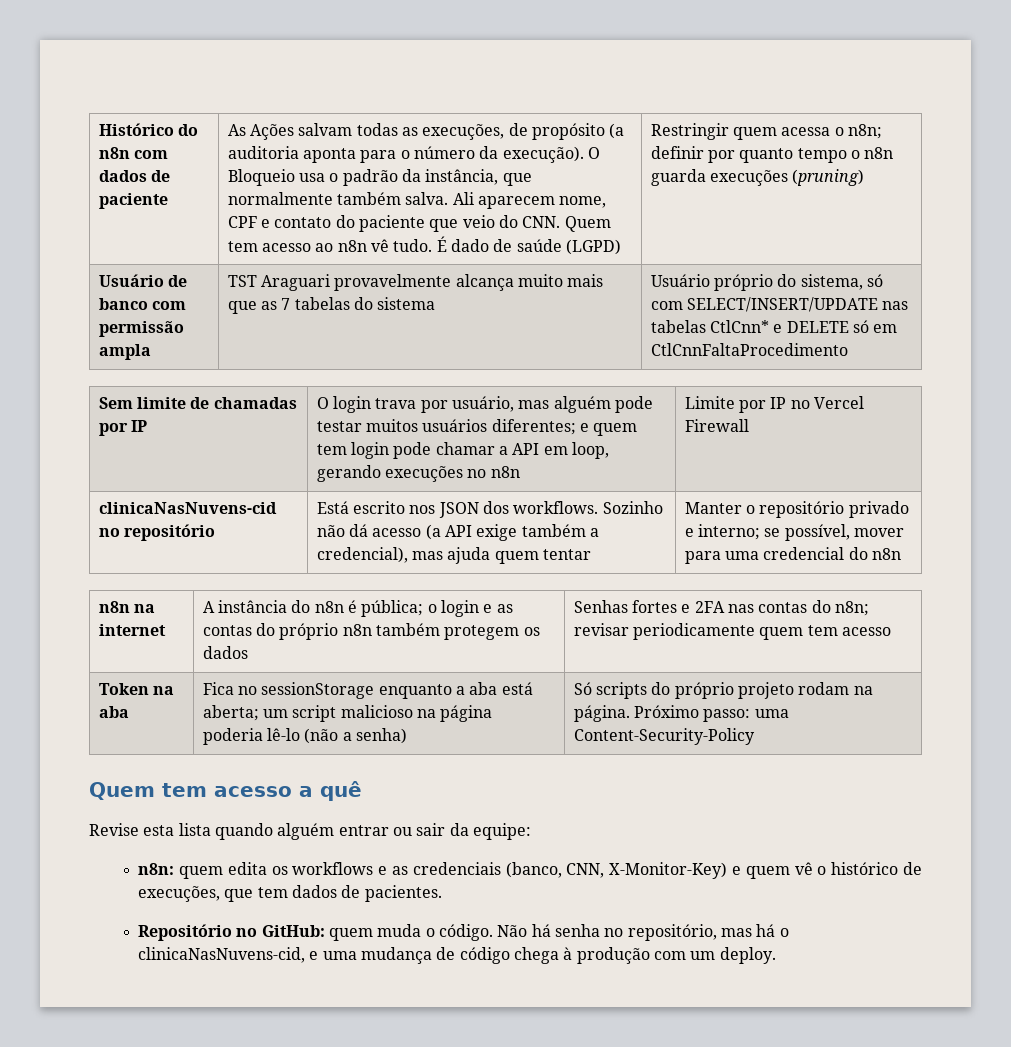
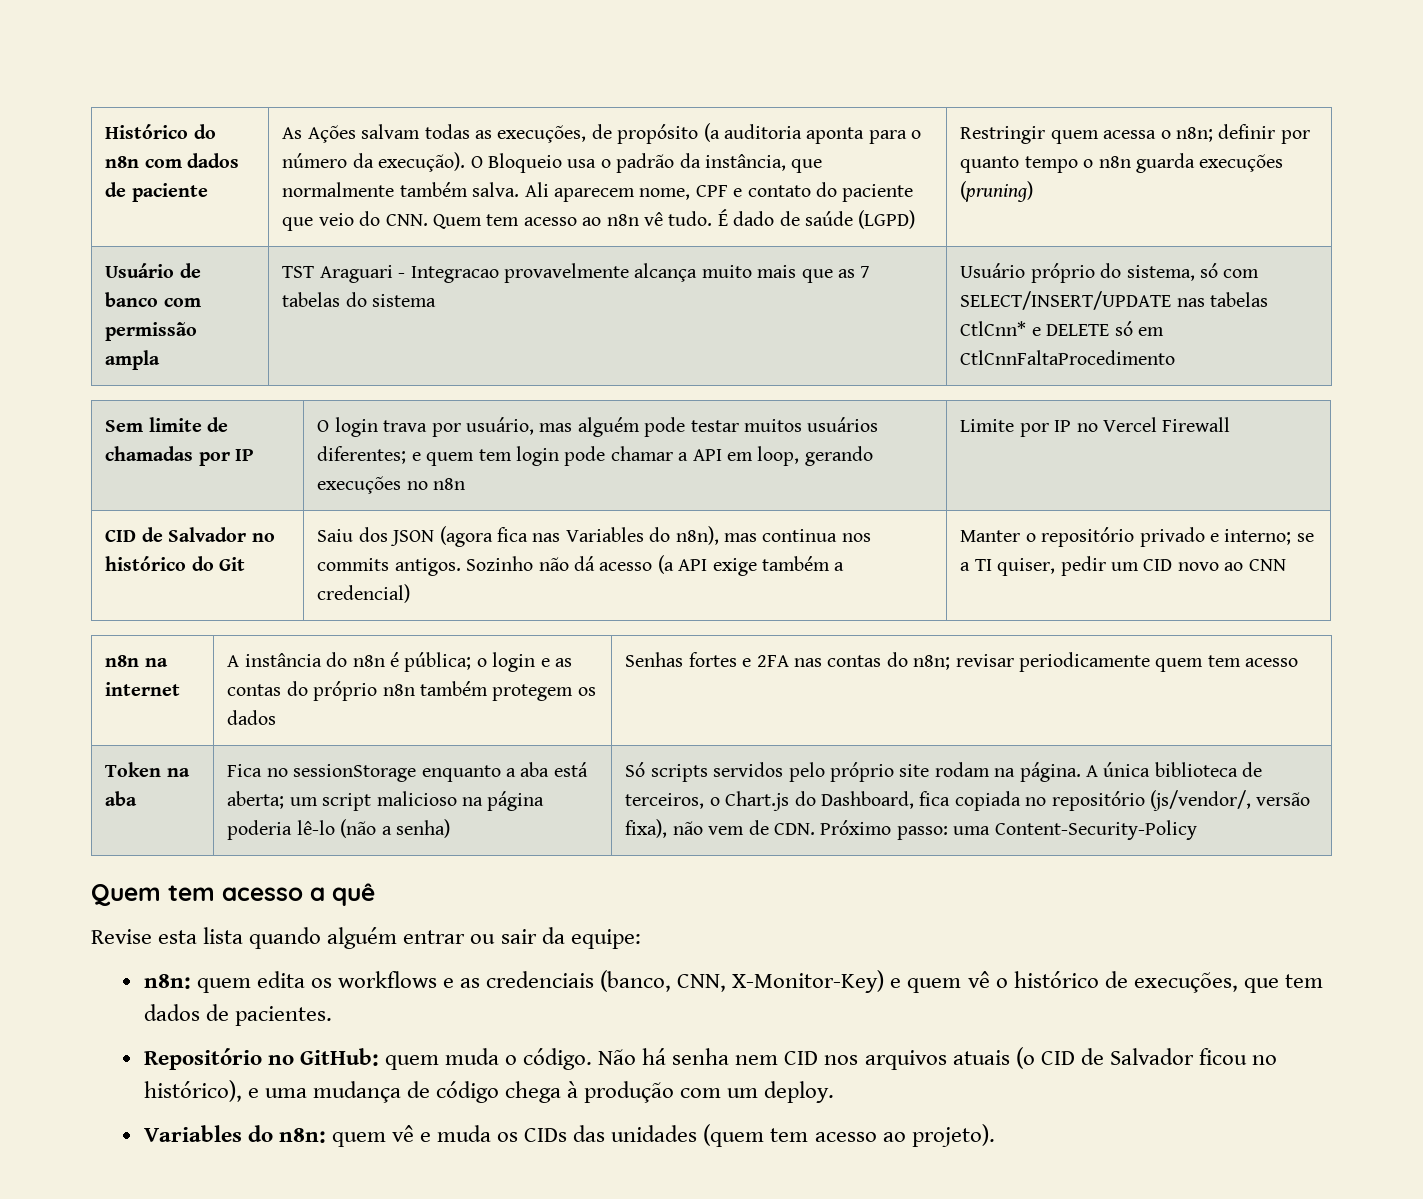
(331, 282) none -> [398,266,499,283] - Integracao
[98,502,277,514] [98,524,216,541] [316,501,599,518] clinicaNasNuvens-cid no repositório | Está escrito nos JSON dos workflows. -> [105,527,275,542] [105,556,246,571] [317,526,871,547] [317,558,461,576] CID de Salvador no histórico do Git | Saiu dos JSON (agora fica nas Variables do n8n), mas continua nos commits antigos.
[316,547,591,564] credencial), mas ajuda quem tentar -> [317,584,411,603] credencial)
[784,524,904,541] [684,547,901,564] possível, mover para uma credencial do n8n -> [960,556,1286,576] a TI quiser, pedir um CID novo ao CNN
[651,682,873,699] [573,705,630,722] do próprio projeto rodam na página. -> [713,762,1263,782] [625,790,1311,811] [625,819,815,838] servidos pelo próprio site rodam na página. A única biblioteca de terceiros, o Chart.js do Dashboard, fica copiada no repositório (js/vendor/, versão fixa), não vem de CDN.
[604,924,789,941] [138,947,306,963] no repositório, mas há o clinicaNasNuvens-cid, -> [735,1047,1278,1070] [143,1080,242,1102] nem CID nos arquivos atuais (o CID de Salvador ficou no histórico),
(776, 955) none -> [143,1124,995,1147] // Variables do n8n: quem vê e muda os CIDs das unidades (quem tem acesso ao projeto).

